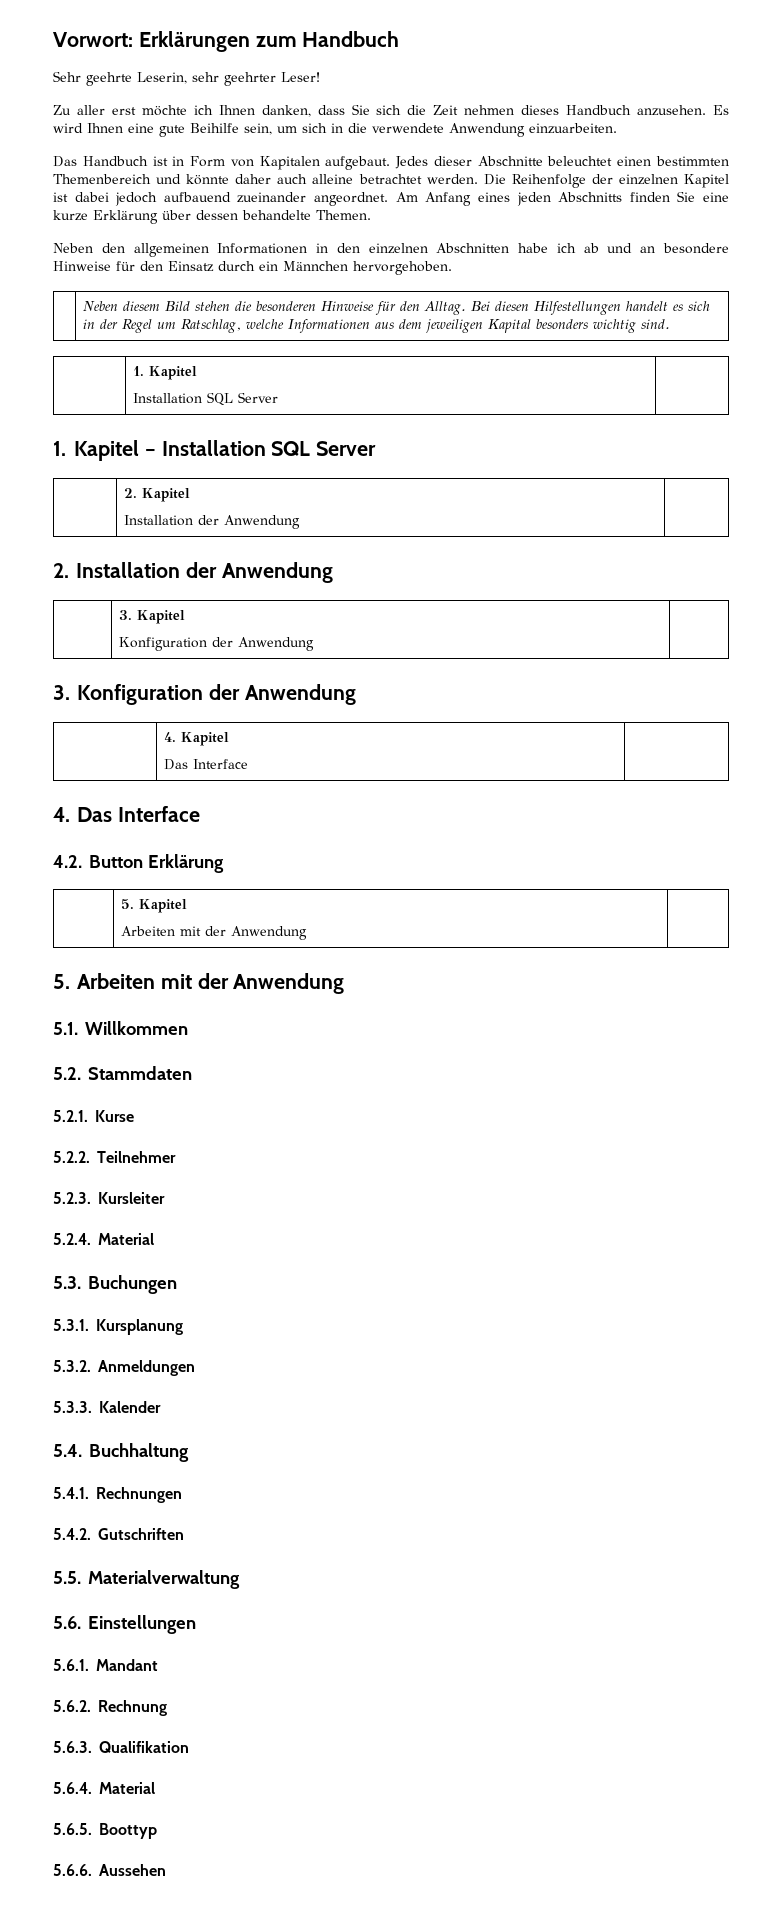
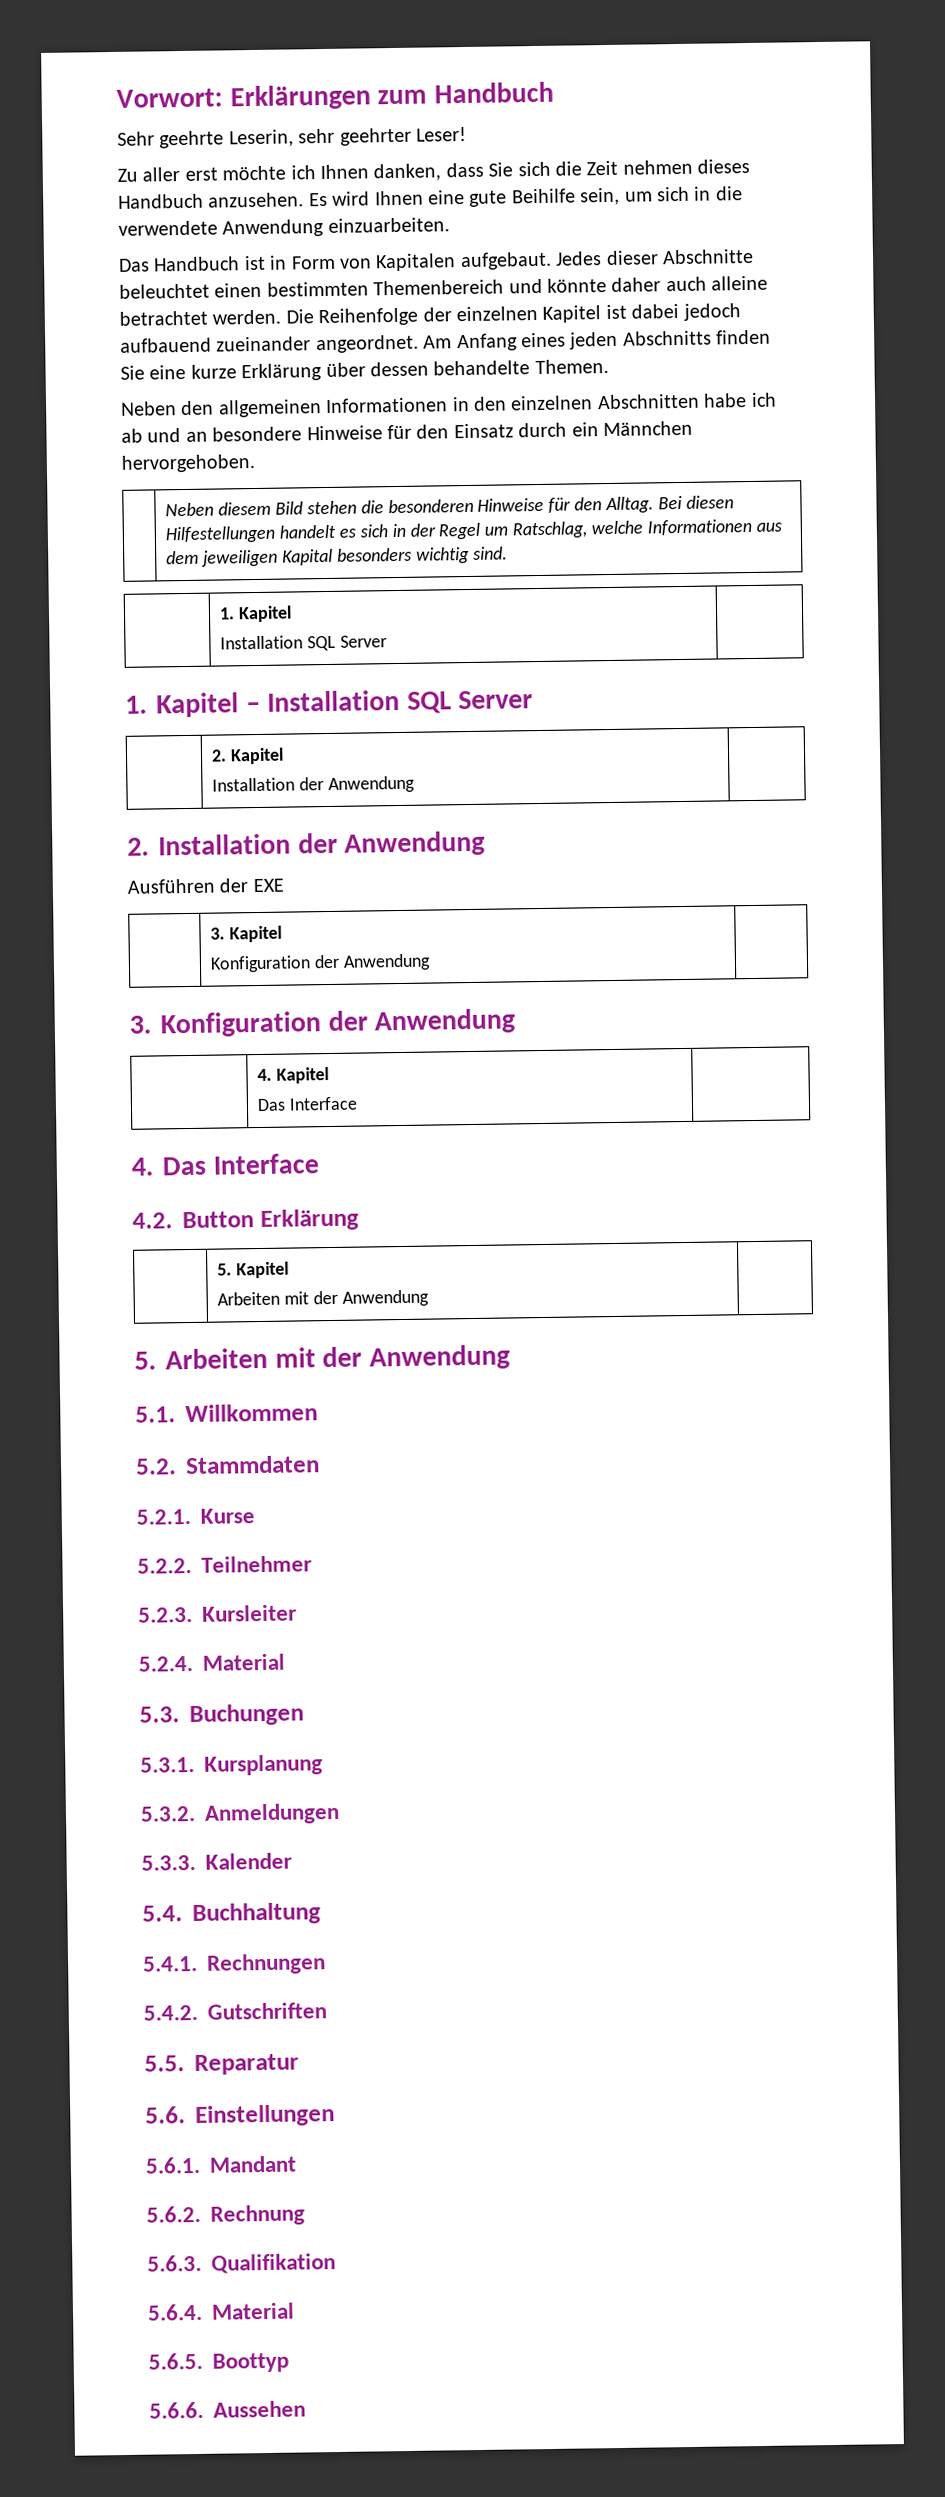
(333, 572) none -> [127,878,284,894] // Ausführen der EXE
[88,1570,240,1589] Materialverwaltung -> [194,2053,299,2076] Reparatur

